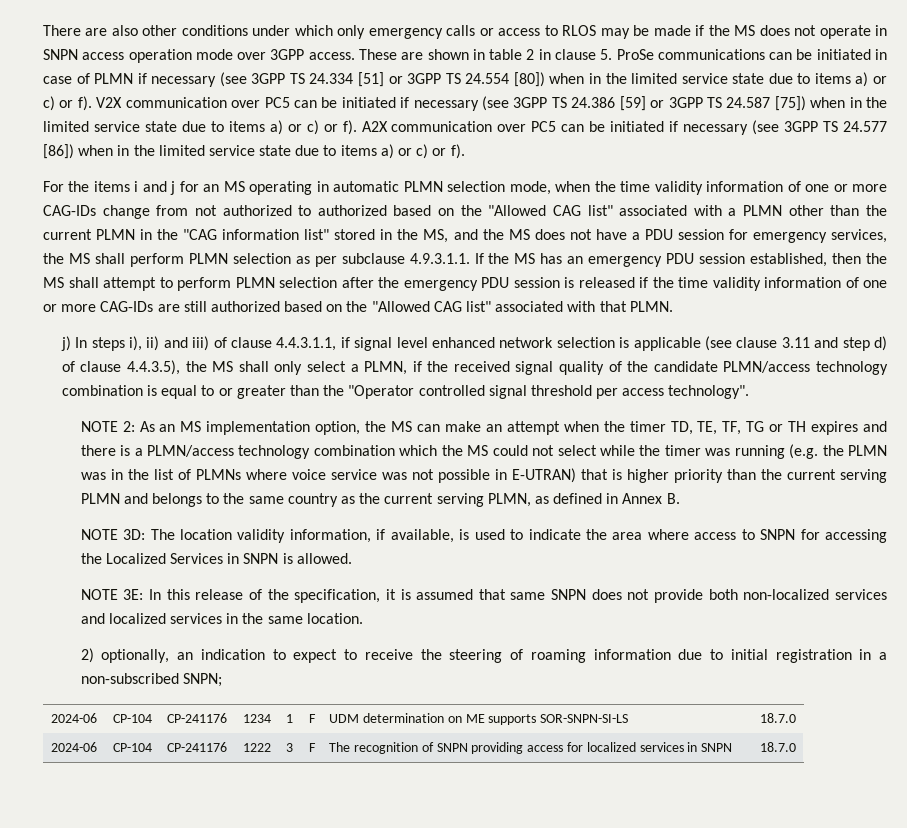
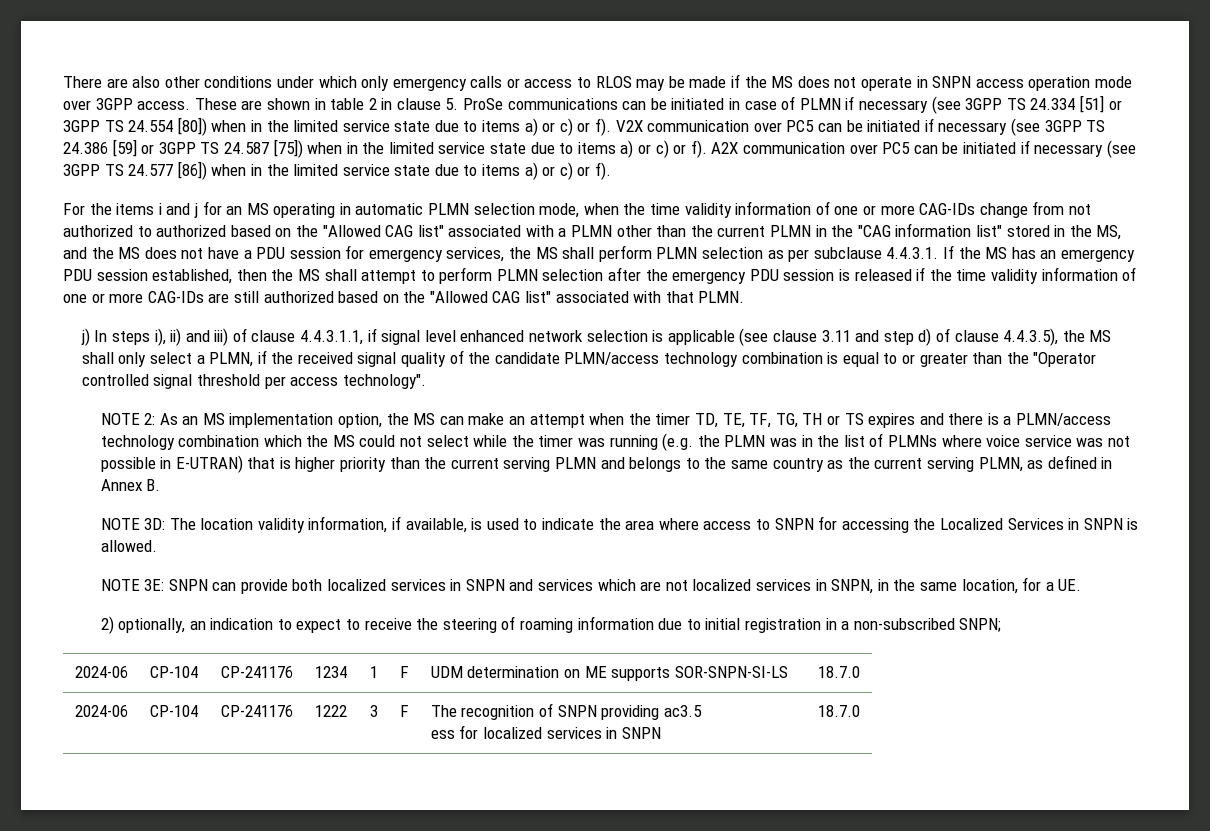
[409,253,470,264] 4.9.3.1.1. -> [886,247,939,259] 4.4.3.1.
[746,421,807,432] TG or TH -> [775,413,864,428] TG, TH or TS
[148,589,888,603] [80,613,363,624] In this release of the specification, it is assumed that same SNPN does not provide both non-localized services and localized services in the same location. -> [168,577,1082,594] SNPN can provide both localized services in SNPN and services which are not localized services in SNPN, in the same location, for a UE.
[527,745,564,752] access -> [663,705,702,717] [430,730,455,739] ac3.5 // ess

